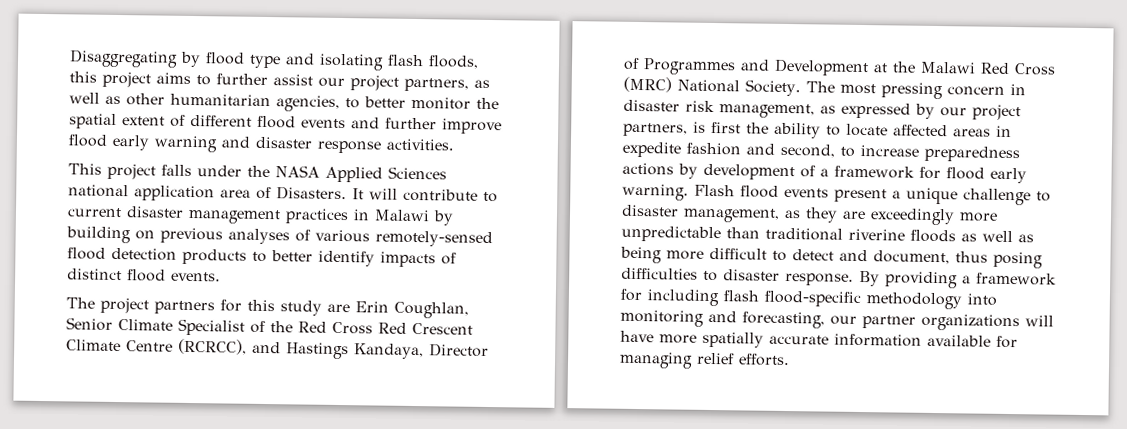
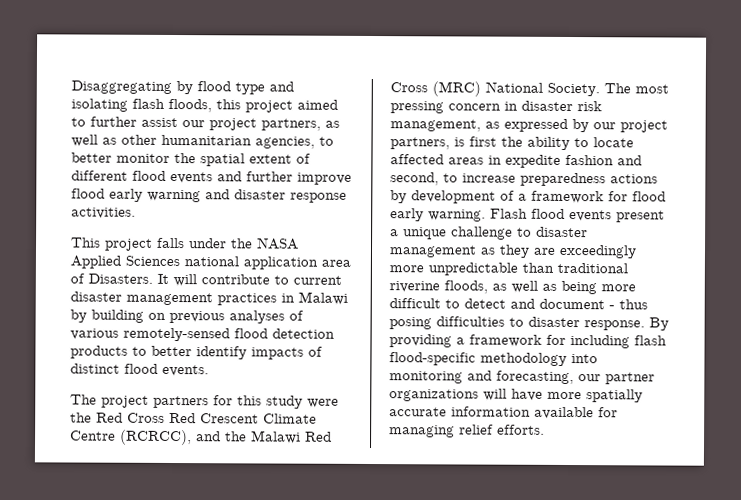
[156,72,191,84] aims -> [297,99,338,110] aimed
[327,301,469,319] [66,317,266,336] are Erin Coughlan, Senior Climate Specialist of -> [307,398,339,408] were
[286,342,489,360] [623,57,888,77] Hastings Kandaya, Director of Programmes and Development at -> (221, 436) none
[683,207,780,223] management, -> [389,245,477,258] management
[910,229,956,243] floods -> [444,280,488,294] floods,
[873,250,950,265] document, -> [539,298,615,310] document -

